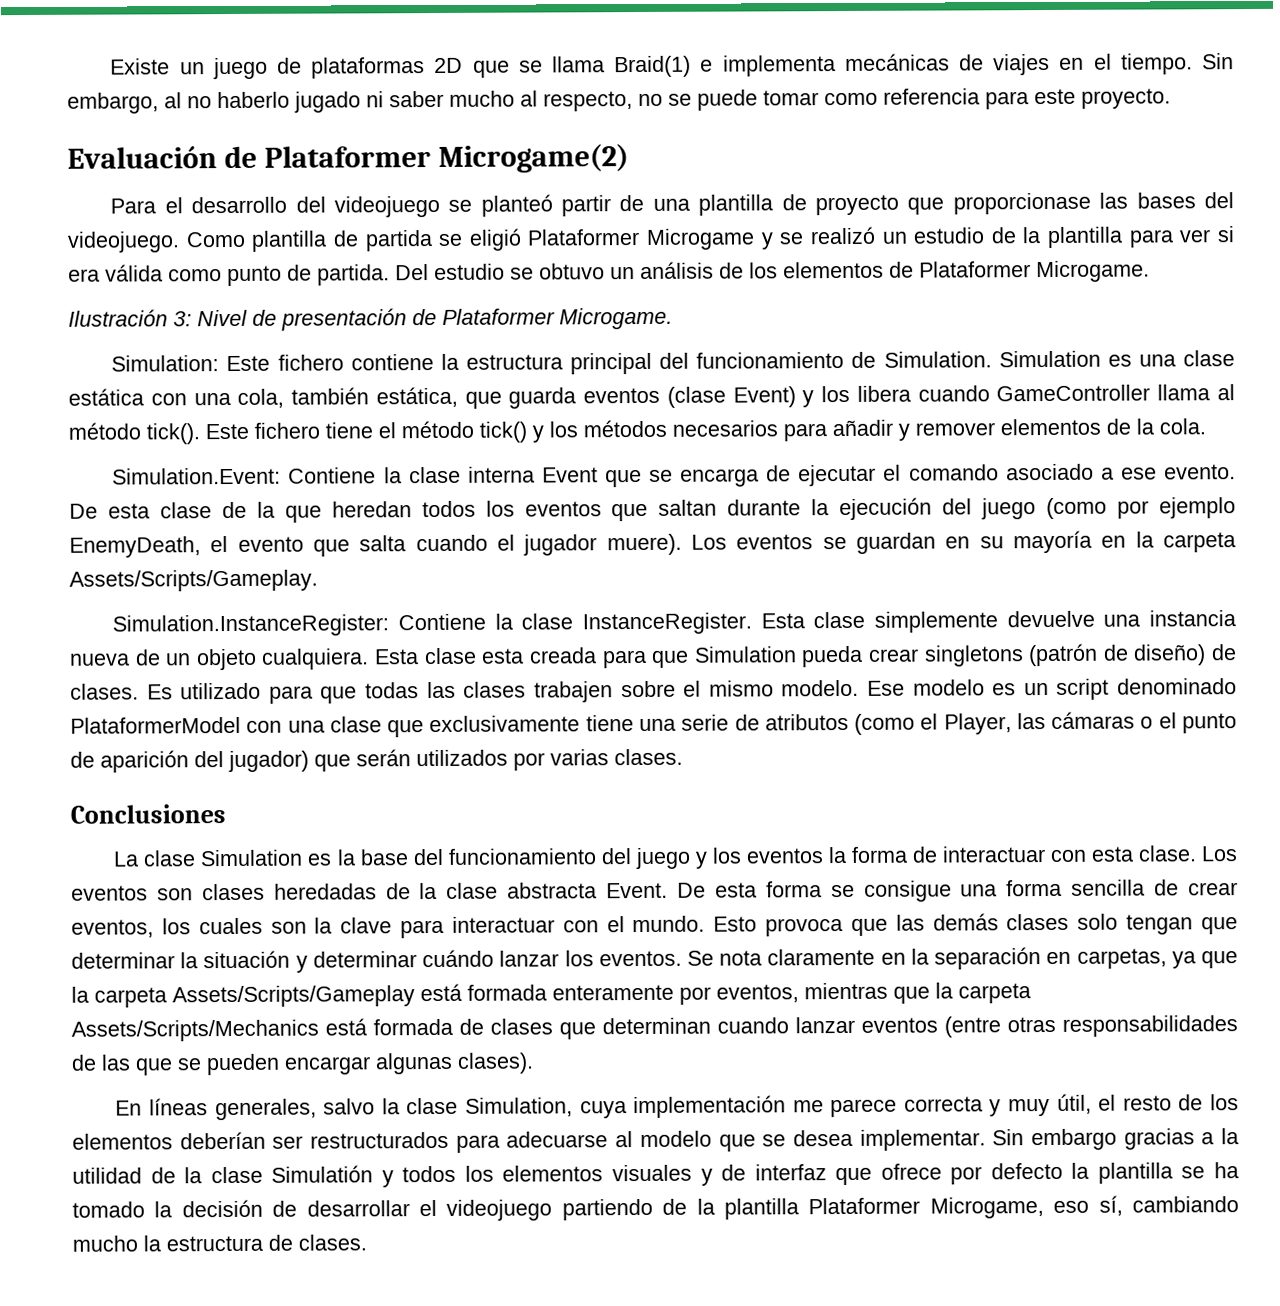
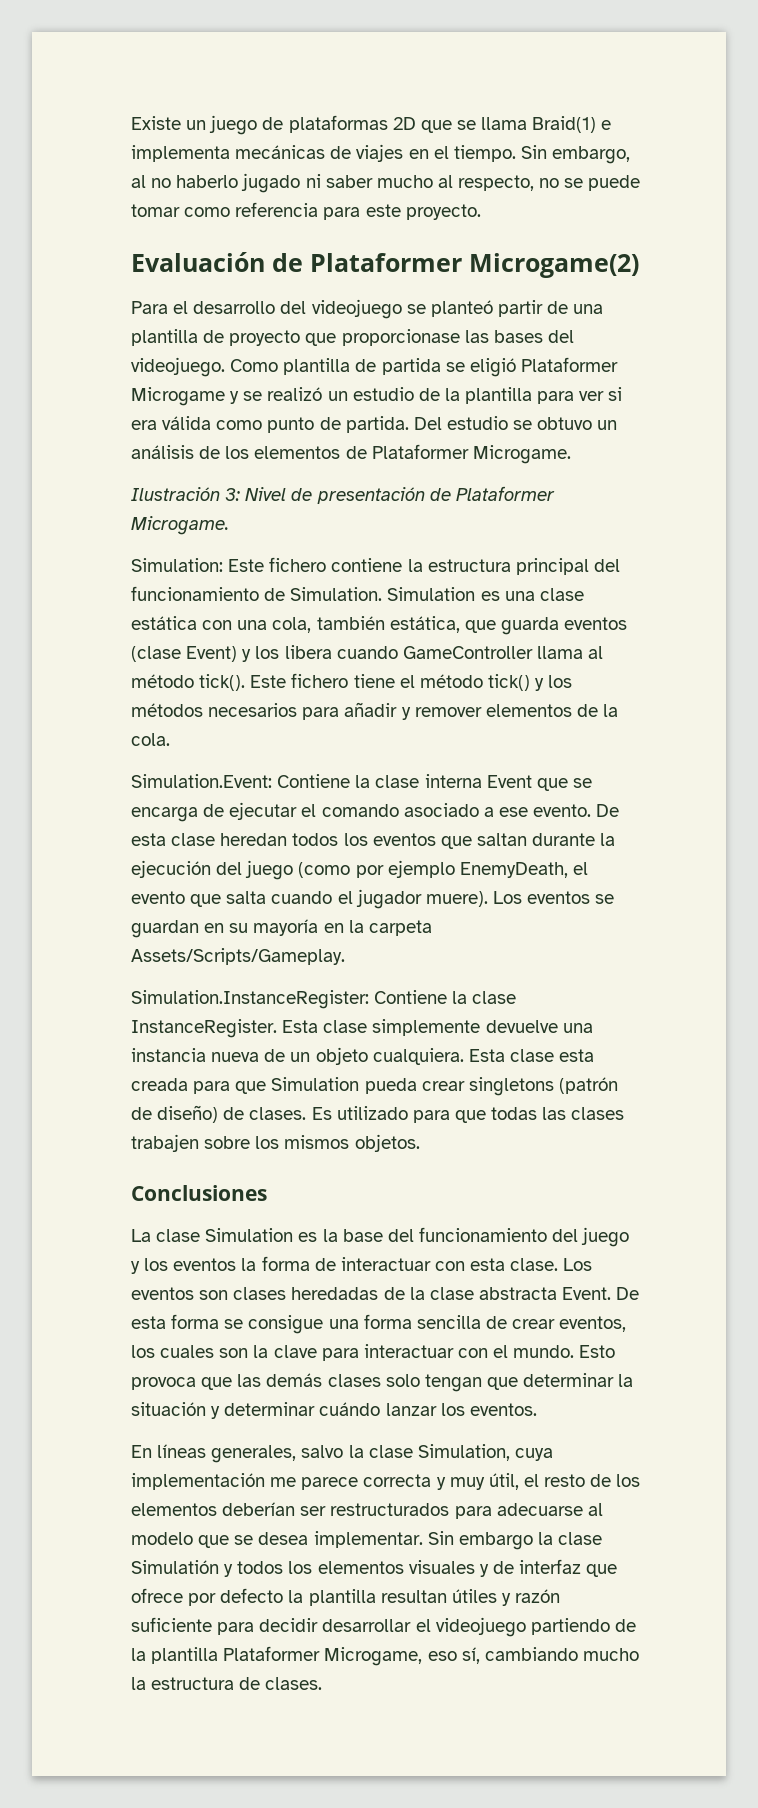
[221,501,322,523] de la que -> (216, 839) none
[683,678,1237,700] [70,711,1238,738] [70,748,683,773] el mismo modelo. Ese modelo es un script denominado PlataformerModel con una clase que exclusivamente tiene una serie de atributos (como el Player, las cámaras o el punto de aparición del jugador) que serán utilizados por varias clases. -> [255,1134,420,1152] los mismos objetos.
[687,947,1238,970] [71,982,1031,1008] [71,1015,1238,1042] [71,1052,534,1076] Se nota claramente en la separación en carpetas, ya que la carpeta Assets/Scripts/Gameplay está formada enteramente por eventos, mientras que la carpeta Assets/Scripts/Mechanics está formada de clases que determinan cuando lanzar eventos (entre otras responsabilidades de las que se pueden encargar algunas clases). -> (537, 1409) none
[1123,1128,1239,1150] [72,1167,176,1184] gracias a la utilidad de -> (533, 1541) none
[1181,1162,1239,1179] [72,1199,298,1218] se ha tomado la decisión de -> [380,1589,561,1606] [131,1617,319,1635] resultan útiles y razón suficiente para decidir

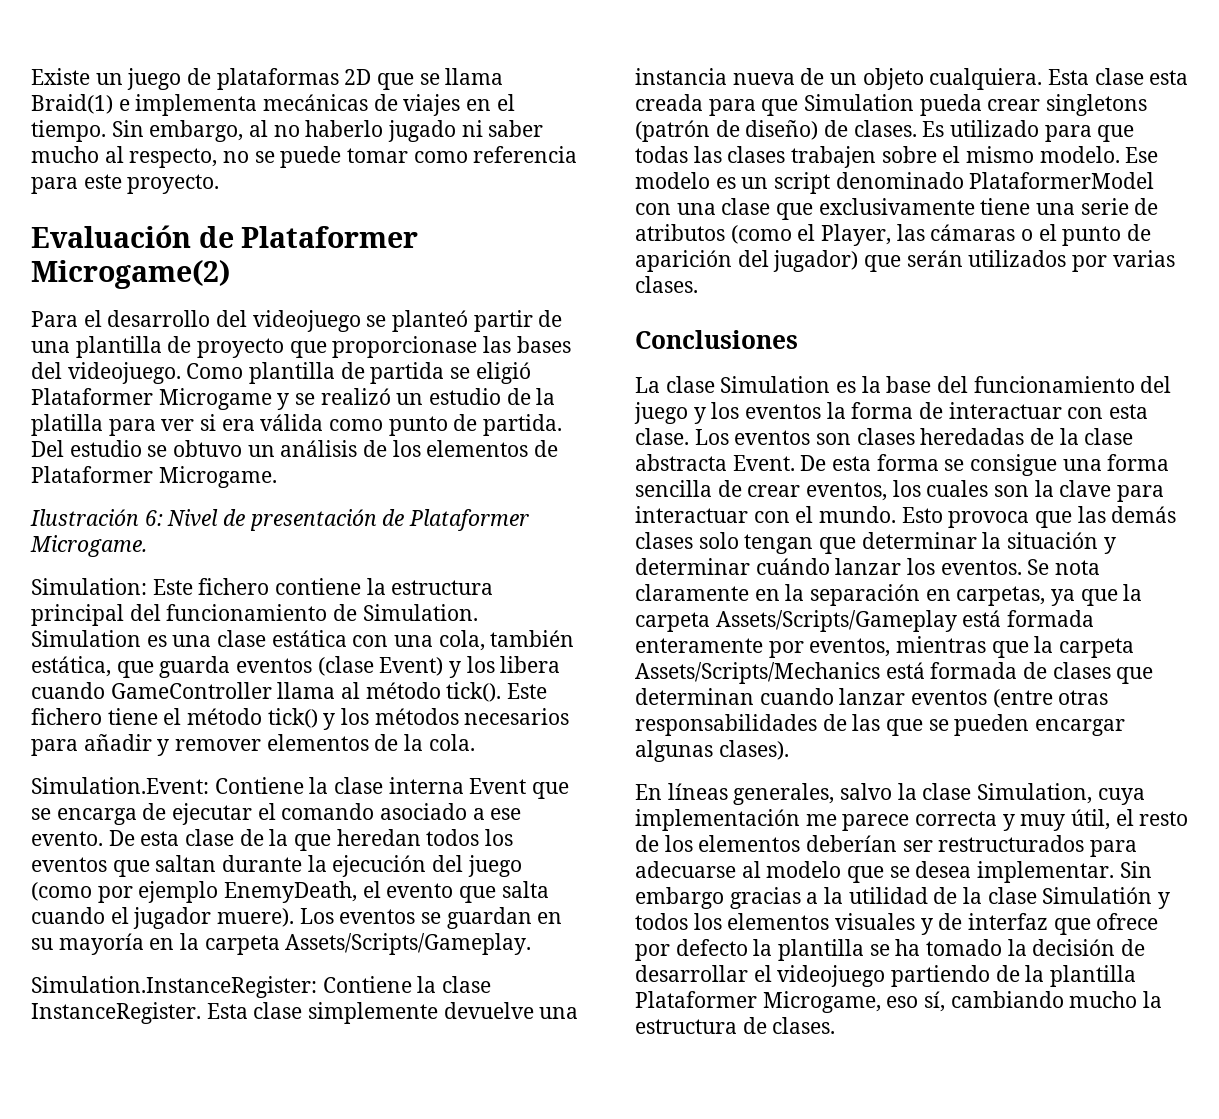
[465,387,533,404] plantilla -> [31,414,103,436] platilla
[225,488,241,501] 3: -> [144,510,163,526] 6:
(216, 839) none -> [239,829,332,851] de la que
[255,1134,420,1152] los mismos objetos. -> [942,146,1159,163] [635,172,1155,194] [635,198,1159,220] [635,224,1152,246] [635,250,1175,272] [635,276,698,293] el mismo modelo. Ese modelo es un script denominado PlataformerModel con una clase que exclusivamente tiene una serie de atributos (como el Player, las cámaras o el punto de aparición del jugador) que serán utilizados por varias clases.
(537, 1409) none -> [1027,559,1101,575] [635,584,1143,606] [635,610,1095,632] [635,636,1135,658] [635,662,1154,684] [635,688,1109,708] [635,714,1126,736] [635,740,789,762] Se nota claramente en la separación en carpetas, ya que la carpeta Assets/Scripts/Gameplay está formada enteramente por eventos, mientras que la carpeta Assets/Scripts/Mechanics está formada de clases que determinan cuando lanzar eventos (entre otras responsabilidades de las que se pueden encargar algunas clases).
(533, 1541) none -> [729,887,958,909] gracias a la utilidad de
[380,1589,561,1606] [131,1617,319,1635] resultan útiles y razón suficiente para decidir -> [869,939,1146,956] se ha tomado la decisión de

